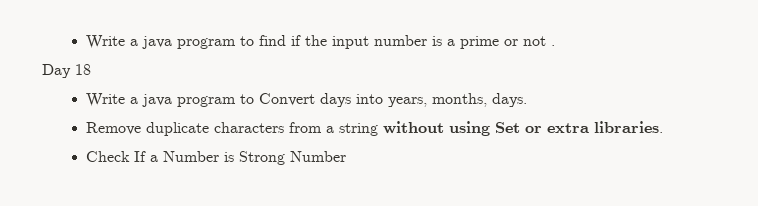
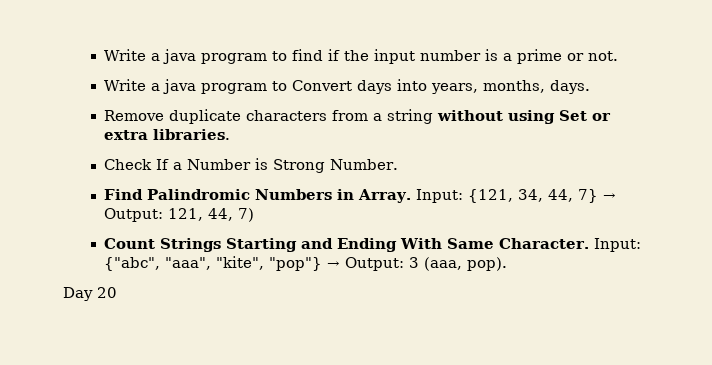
[523,36,556,46] [42,64,91,78] not . // Day 18 -> [588,51,619,61] not.
[290,151,347,162] Number -> [330,159,399,170] [104,189,617,203] [104,208,255,222] [104,238,642,252] [104,256,508,271] [63,287,117,301] Number. // Find Palindromic Numbers in Array. Input: {121, 34, 44, 7} → Output: 121, 44, 7) // Count Strings Starting and Ending With Same Character. Input: {"abc", "aaa", "kite", "pop"} → Output: 3 (aaa, pop). // Day 20

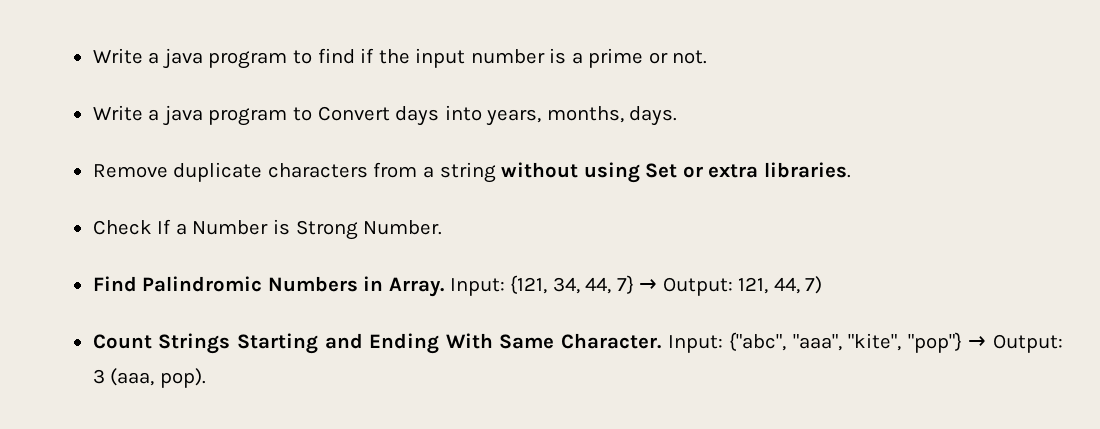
[63,287,117,301] // Day 20 -> (206, 378) none

